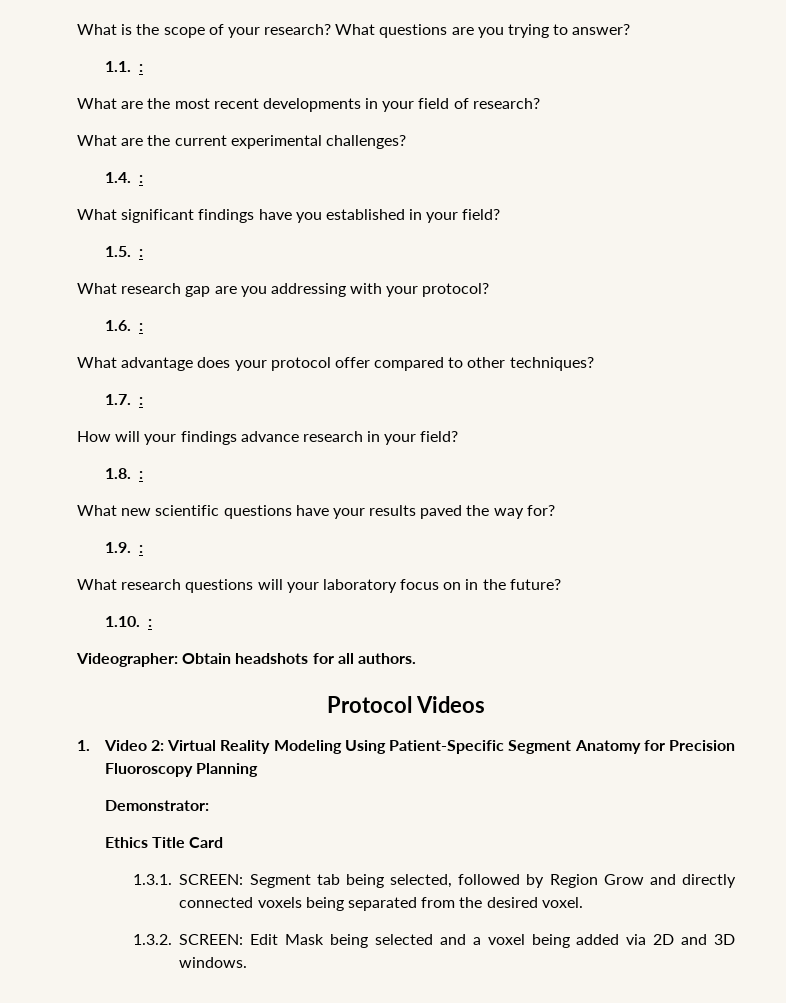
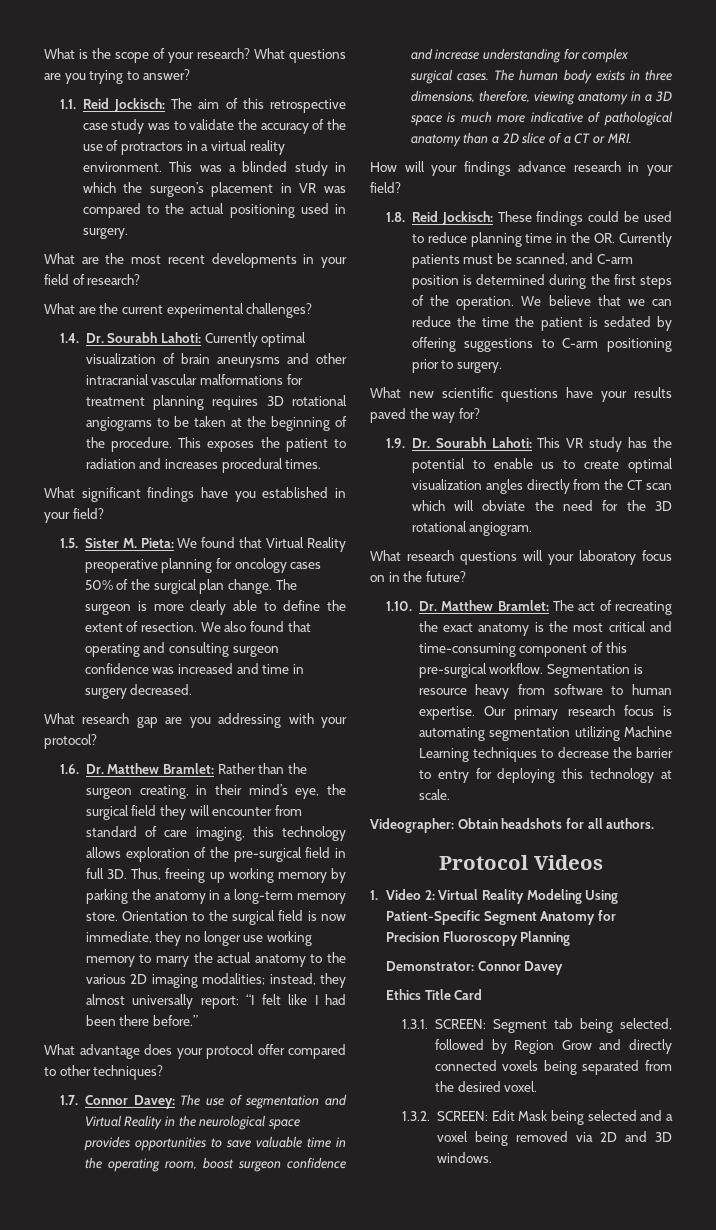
[138,64,143,72] : -> [82,98,346,113] [82,119,346,134] [82,140,285,155] [82,161,346,176] [82,182,346,197] [82,203,346,218] [82,228,128,239] Reid Jockisch: The aim of this retrospective case study was to validate the accuracy of the use of protractors in a virtual reality environment. This was a blinded study in which the surgeon’s placement in VR was compared to the actual positioning used in surgery.
[138,175,143,183] : -> [85,332,307,347] [85,353,347,368] [85,374,303,385] [85,395,347,410] [85,416,347,431] [85,437,346,452] [85,458,322,473] Dr. Sourabh Lahoti: Currently optimal visualization of brain aneurysms and other intracranial vascular malformations for treatment planning requires 3D rotational angiograms to be taken at the beginning of the procedure. This exposes the patient to radiation and increases procedural times.
[138,249,143,257] : -> [84,537,346,552] [84,558,322,573] [84,579,297,594] [84,600,346,615] [84,621,311,632] [84,642,279,657] [84,663,305,674] [84,684,193,699] Sister M. Pieta: We found that Virtual Reality preoperative planning for oncology cases 50% of the surgical plan change. The surgeon is more clearly able to define the extent of resection. We also found that operating and consulting surgeon confidence was increased and time in surgery decreased.
[138,323,143,331] : -> [85,763,308,774] [85,784,346,799] [85,805,303,820] [85,826,346,841] [85,847,346,862] [85,868,346,883] [85,889,346,904] [85,910,346,925] [85,931,313,946] [85,952,346,967] [85,973,346,988] [85,994,346,1009] [85,1015,199,1026] Dr. Matthew Bramlet: Rather than the surgeon creating, in their mind’s eye, the surgical field they will encounter from standard of care imaging, this technology allows exploration of the pre-surgical field in full 3D. Thus, freeing up working memory by parking the anatomy in a long-term memory store. Orientation to the surgical field is now immediate, they no longer use working memory to marry the actual anatomy to the various 2D imaging modalities; instead, they almost universally report: “I felt like I had been there before.”
[138,397,143,405] : -> [84,1094,347,1109] [84,1115,301,1130] [83,1136,346,1151] [84,1157,346,1172] [410,48,630,63] [409,69,672,84] [410,90,672,105] [409,111,673,126] [410,132,632,147] Connor Davey: The use of segmentation and Virtual Reality in the neurological space provides opportunities to save valuable time in the operating room, boost surgeon confidence and increase understanding for complex surgical cases. The human body exists in three dimensions, therefore, viewing anatomy in a 3D space is much more indicative of pathological anatomy than a 2D slice of a CT or MRI.
[138,471,143,479] : -> [411,211,672,226] [411,232,672,247] [411,253,634,268] [411,274,672,289] [411,295,672,310] [411,316,672,331] [411,337,672,352] [411,359,503,373] Reid Jockisch: These findings could be used to reduce planning time in the OR. Currently patients must be scanned, and C-arm position is determined during the first steps of the operation. We believe that we can reduce the time the patient is sedated by offering suggestions to C-arm positioning prior to surgery.
[138,545,143,553] : -> [411,437,672,452] [411,458,673,473] [411,479,672,494] [411,500,672,511] [411,521,533,536] Dr. Sourabh Lahoti: This VR study has the potential to enable us to create optimal visualization angles directly from the CT scan which will obviate the need for the 3D rotational angiogram.
[147,619,152,627] : -> [418,600,672,615] [418,621,672,636] [418,642,627,657] [418,663,643,678] [418,684,672,699] [418,705,672,720] [418,726,672,741] [418,747,673,762] [418,768,672,783] [418,789,450,800] Dr. Matthew Bramlet: The act of recreating the exact anatomy is the most critical and time-consuming component of this pre-surgical workflow. Segmentation is resource heavy from software to human expertise. Our primary research focus is automating segmentation utilizing Machine Learning techniques to decrease the barrier to entry for deploying this technology at scale.
(209, 805) none -> [477,961,564,975] Connor Davey
[576,934,620,945] added -> [515,1131,568,1142] removed

